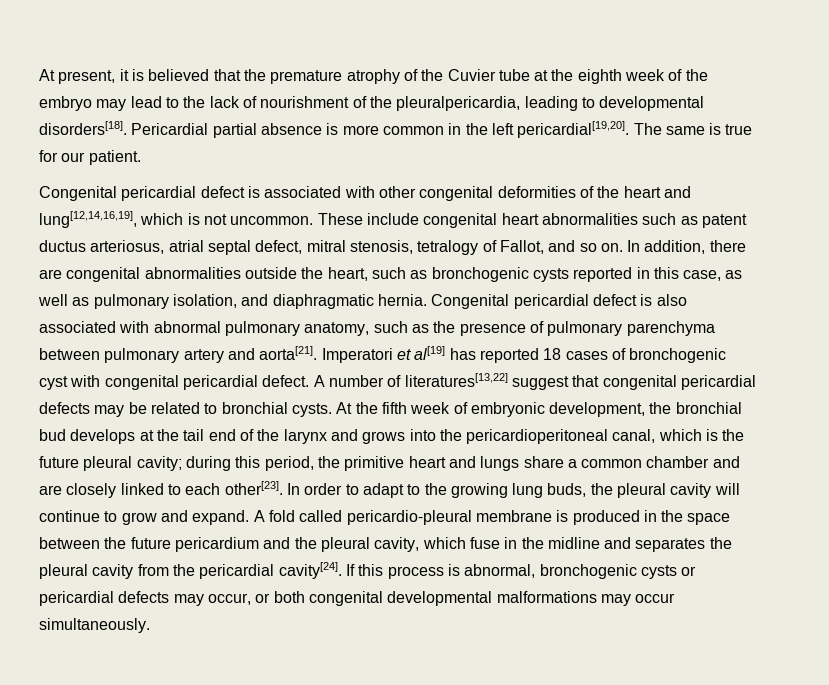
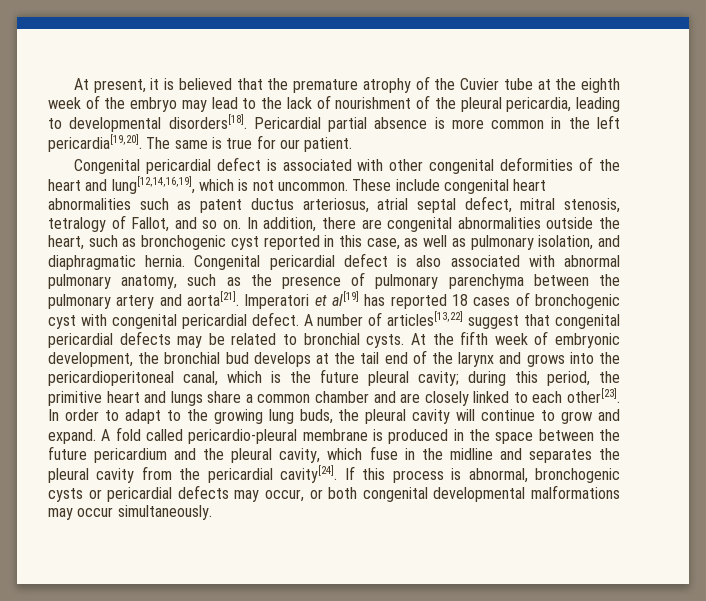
[396,96,521,111] pleuralpericardia, -> [460,97,572,112] pleural pericardia,
[517,121,630,138] pericardial[19,20]. -> [48,134,142,152] pericardia[19,20].
[532,268,569,282] cysts -> [230,236,259,250] cyst
(100, 354) none -> [599,274,620,286] the
[404,373,508,387] literatures[13,22] -> [387,311,464,326] articles[13,22]

